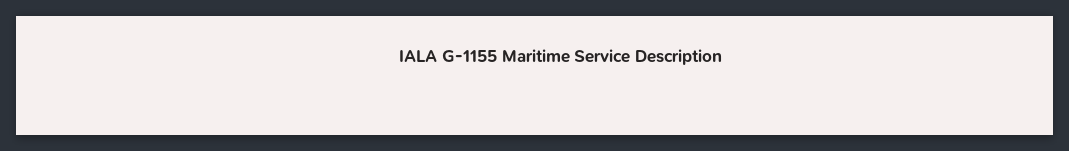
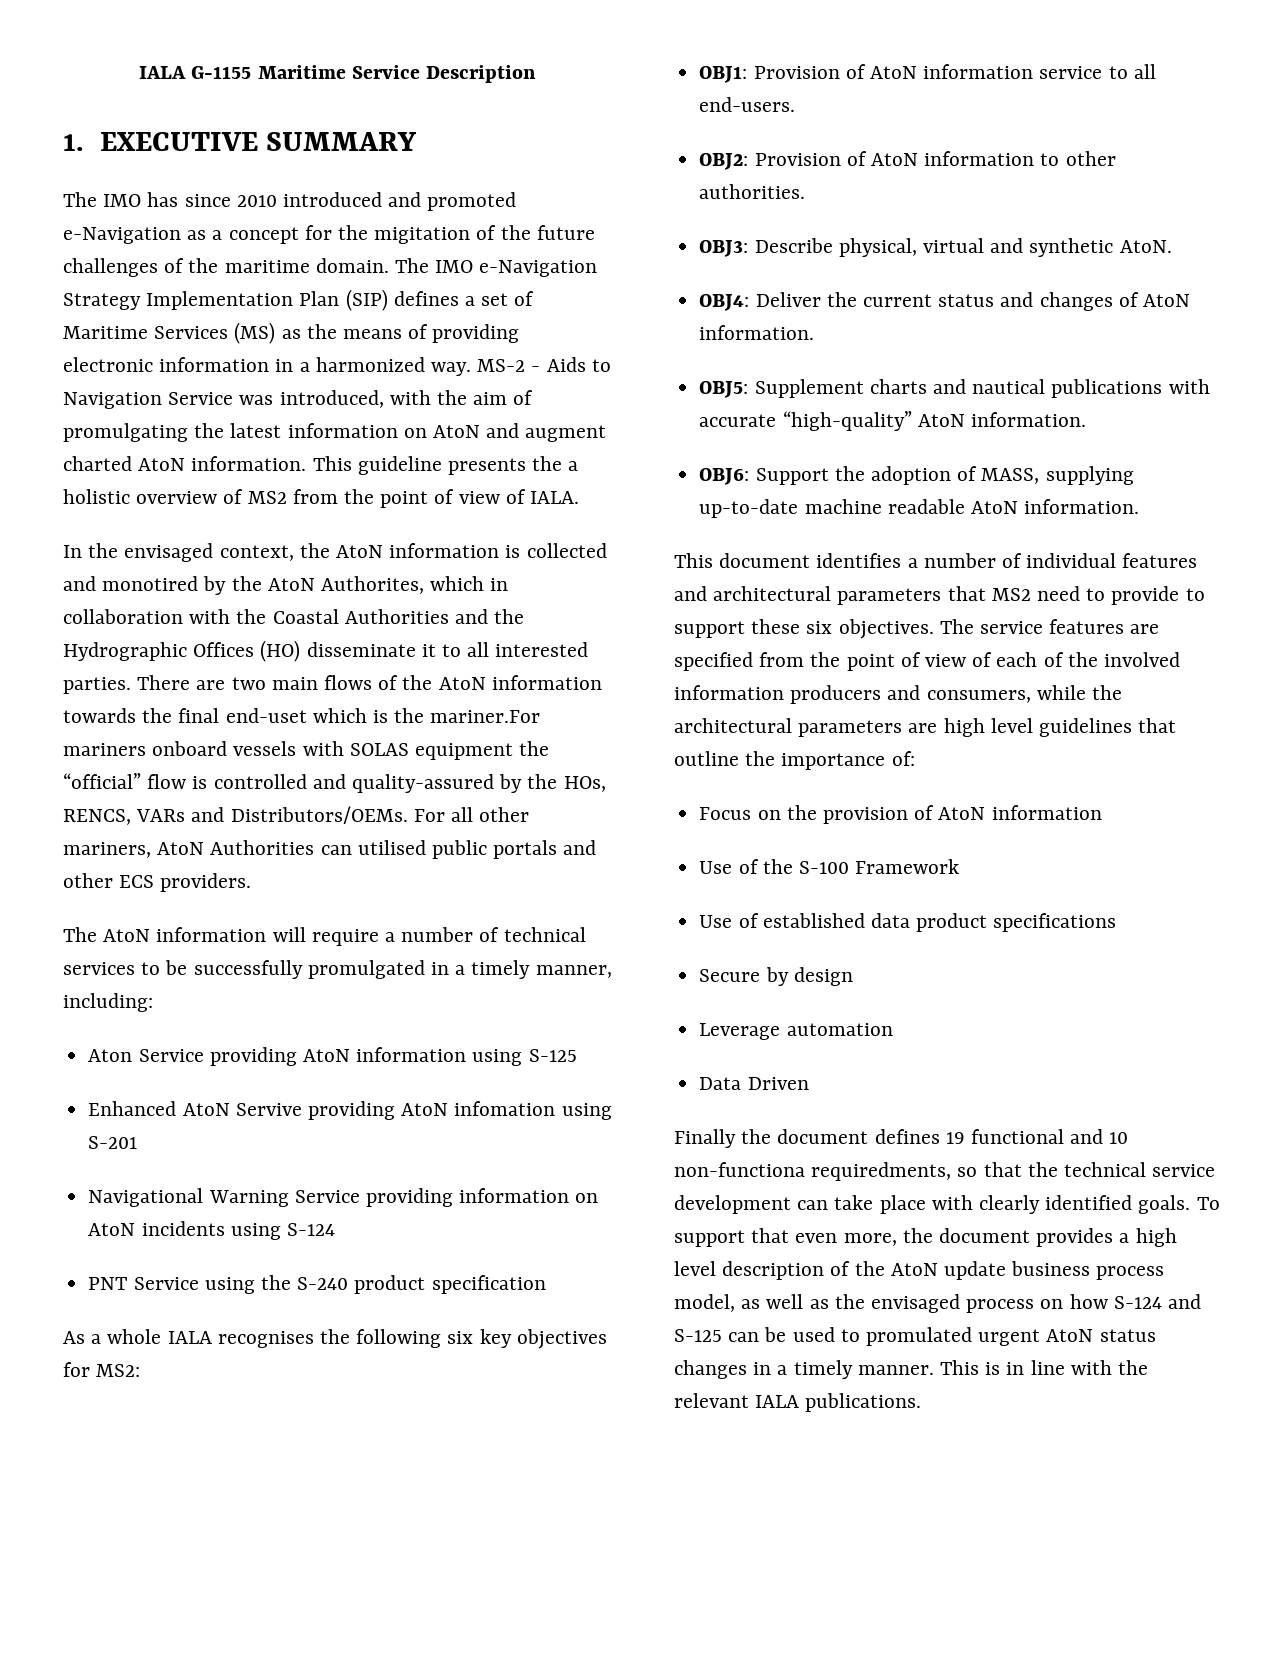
(722, 57) none -> [63,132,418,151] [63,192,517,211] [63,225,595,244] [63,258,598,277] [63,289,535,311] [63,322,520,344] [63,357,611,376] [63,390,534,409] [63,423,607,442] [63,456,579,475] [63,489,580,508] [63,543,607,562] [63,576,509,595] [63,609,525,624] [63,640,589,662] [63,675,602,694] [63,708,541,723] [63,741,550,760] [63,773,606,793] [63,806,530,825] [63,840,597,859] [63,873,252,892] [63,927,586,946] [63,960,612,979] [63,993,153,1012] [88,1047,577,1066] [88,1101,612,1120] [88,1136,138,1149] [88,1188,599,1207] [88,1221,335,1240] [88,1275,546,1294] [63,1329,607,1349] [63,1362,141,1377] [699,64,1156,83] [699,97,796,112] [699,151,1116,170] [699,184,806,199] [699,238,1172,257] [699,292,1190,311] [699,325,815,340] [699,379,1210,398] [699,411,1086,431] [699,466,1134,485] [699,499,1140,518] [674,553,1198,568] [674,586,1205,605] [674,619,1160,639] [674,652,1181,671] [674,685,1123,704] [674,718,1177,737] [674,751,915,770] [699,805,1102,824] [699,859,960,874] [699,913,1117,932] [699,967,853,986] [699,1023,893,1040] [699,1077,809,1090] [674,1129,1129,1148] [674,1162,1216,1181] [674,1195,1220,1214] [674,1228,1177,1247] [674,1261,1165,1280] [674,1294,1202,1313] [674,1327,1156,1346] [674,1360,1149,1379] [674,1393,922,1412] // 1. EXECUTIVE SUMMARY // The IMO has since 2010 introduced and promoted e-Navigation as a concept for the migitation of the future challenges of the maritime domain. The IMO e-Navigation Strategy Implementation Plan (SIP) defines a set of Maritime Services (MS) as the means of providing electronic information in a harmonized way. MS-2 - Aids to Navigation Service was introduced, with the aim of promulgating the latest information on AtoN and augment charted AtoN information. This guideline presents the a holistic overview of MS2 from the point of view of IALA. // In the envisaged context, the AtoN information is collected and monotired by the AtoN Authorites, which in collaboration with the Coastal Authorities and the Hydrographic Offices (HO) disseminate it to all interested parties. There are two main flows of the AtoN information towards the final end-uset which is the mariner.For mariners onboard vessels with SOLAS equipment the “official” flow is controlled and quality-assured by the HOs, RENCS, VARs and Distributors/OEMs. For all other mariners, AtoN Authorities can utilised public portals and other ECS providers. // The AtoN information will require a number of technical services to be successfully promulgated in a timely manner, including: // Aton Service providing AtoN information using S-125 // Enhanced AtoN Servive providing AtoN infomation using S-201 // Navigational Warning Service providing information on AtoN incidents using S-124 // PNT Service using the S-240 product specification // As a whole IALA recognises the following six key objectives for MS2: // OBJ1: Provision of AtoN information service to all end-users. // OBJ2: Provision of AtoN information to other authorities. // OBJ3: Describe physical, virtual and synthetic AtoN. // OBJ4: Deliver the current status and changes of AtoN information. // OBJ5: Supplement charts and nautical publications with accurate “high-quality” AtoN information. // OBJ6: Support the adoption of MASS, supplying up-to-date machine readable AtoN information. // This document identifies a number of individual features and architectural parameters that MS2 need to provide to support these six objectives. The service features are specified from the point of view of each of the involved information producers and consumers, while the architectural parameters are high level guidelines that outline the importance of: // Focus on the provision of AtoN information // Use of the S-100 Framework // Use of established data product specifications // Secure by design // Leverage automation // Data Driven // Finally the document defines 19 functional and 10 non-functiona requiredments, so that the technical service development can take place with clearly identified goals. To support that even more, the document provides a high level description of the AtoN update business process model, as well as the envisaged process on how S-124 and S-125 can be used to promulated urgent AtoN status changes in a timely manner. This is in line with the relevant IALA publications.

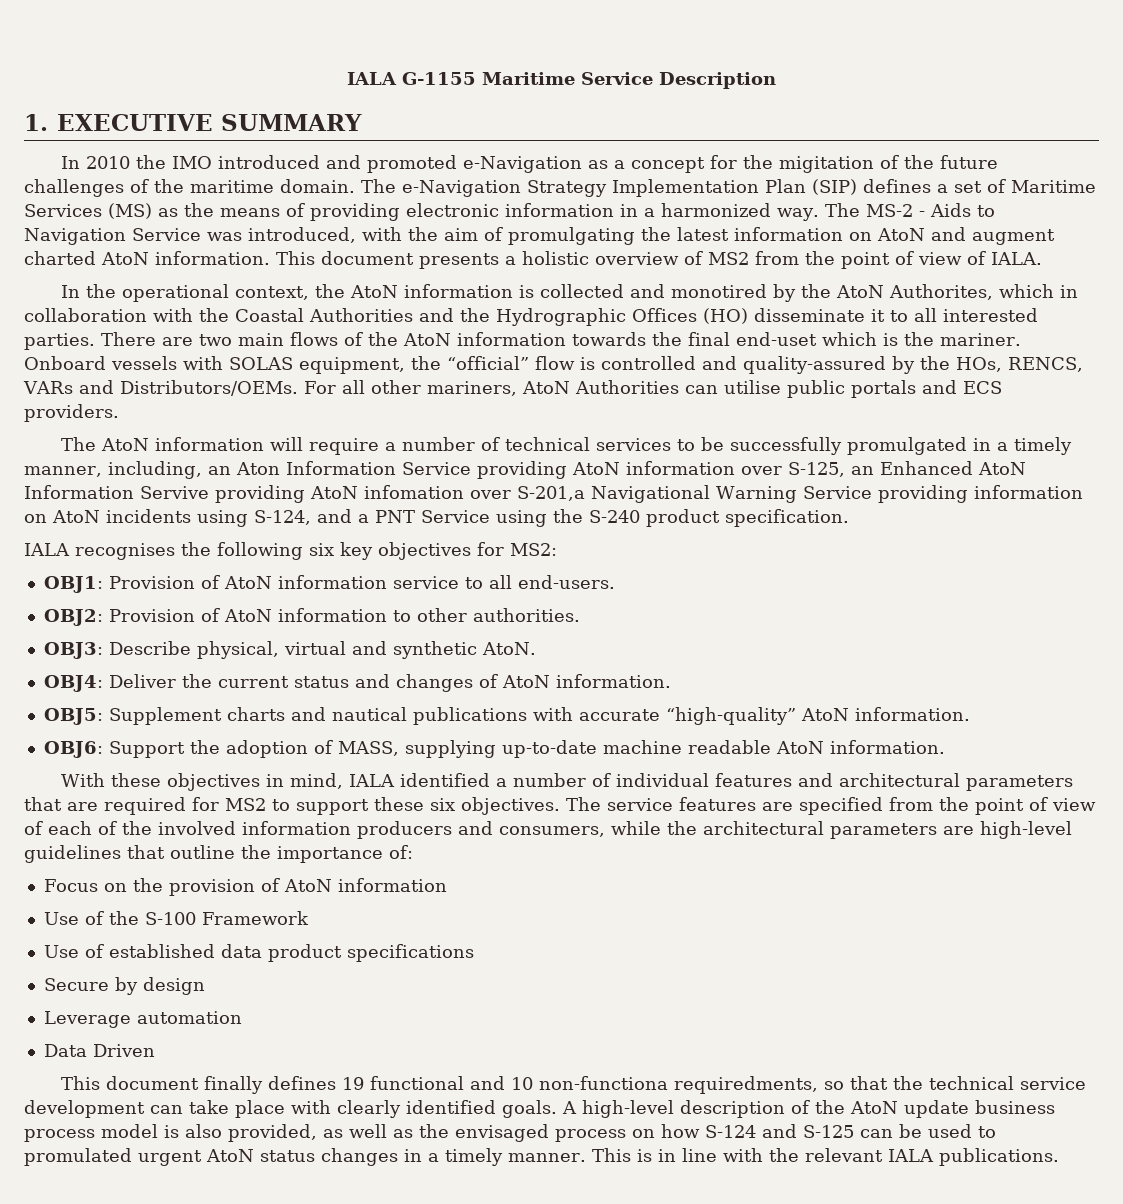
[63,192,277,207] The IMO has since 2010 -> [61,155,213,169] In 2010 the IMO
[435,260,474,273] IMO -> (396, 186) none
(472, 369) none -> [824,203,860,217] The
[357,456,563,475] guideline presents the -> [321,251,499,269] document presents
[124,543,214,562] envisaged -> [122,284,230,302] operational
[430,710,541,723] [63,741,228,756] mariner.For mariners onboard -> [940,333,1021,346] [24,356,106,370] mariner. Onboard
[415,743,514,760] equipment -> [299,357,405,374] equipment,
[357,840,426,855] utilised -> [723,380,781,394] utilise
[63,873,113,888] other -> (957, 387) none
[63,993,153,1012] [88,1049,133,1062] including: // Aton -> [107,461,396,479] including, an Aton Information
[472,1049,577,1066] using S-125 // -> [740,462,874,477] over S-125, an
(230, 1109) none -> [24,485,134,499] Information
[561,1103,612,1120] [88,1136,138,1149] using S-201 // -> [470,486,585,501] over S-201,a
[286,1223,335,1236] S-124 // -> [254,509,369,525] S-124, and a
[431,1275,546,1294] [63,1329,162,1344] specification // As a whole -> [725,509,849,527] specification. //
[674,553,902,568] This document identifies -> [61,773,491,791] With these objectives in mind, IALA identified
[991,586,1180,605] MS2 need to provide -> [67,797,266,815] are required for MS2
[943,718,1033,737] high level -> [980,821,1072,839] high-level
[674,1129,869,1148] Finally the document -> [61,1076,264,1094] This document finally
[1196,1197,1220,1210] [674,1228,1177,1247] [674,1261,716,1276] To support that even more, the document provides a high level -> [562,1100,674,1118] A high-level
[674,1294,735,1312] model, -> [101,1124,317,1142] model is also provided,

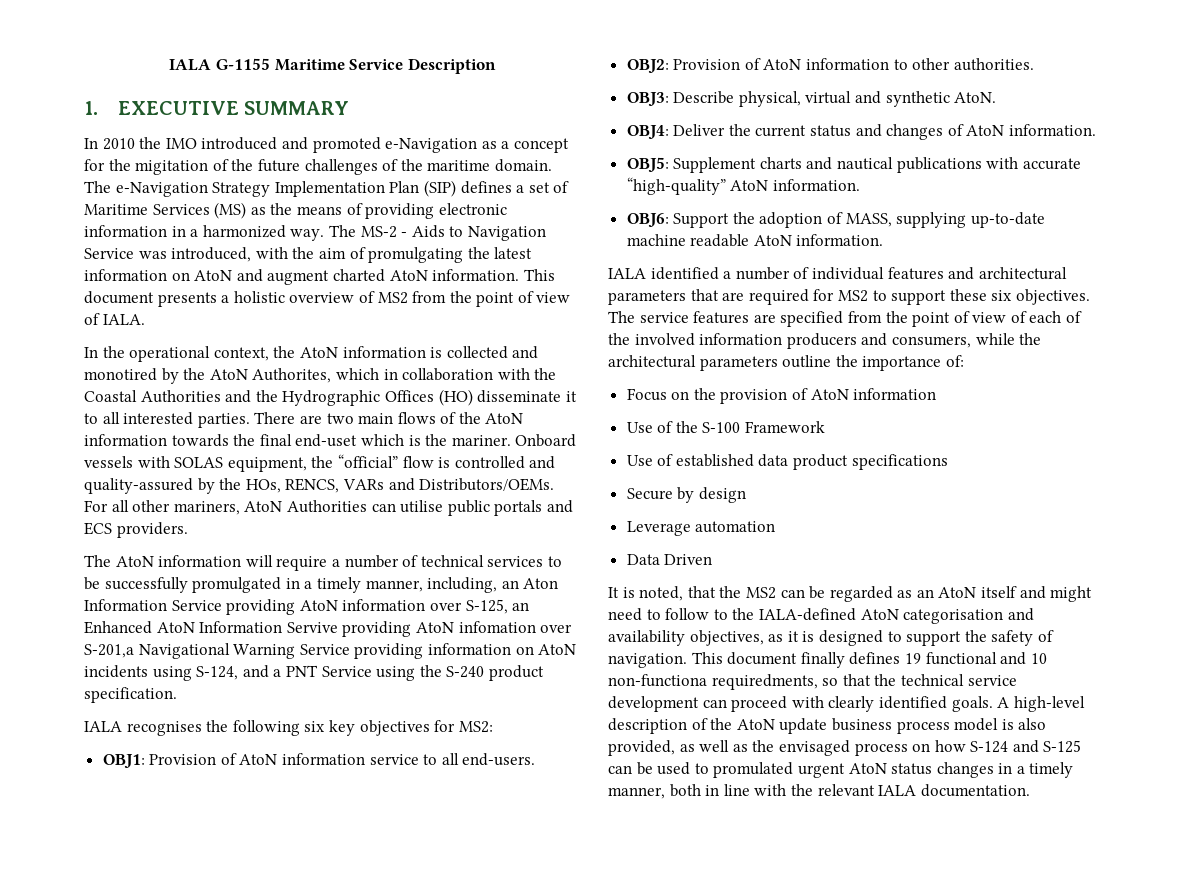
[61,773,344,791] With these objectives in mind, -> (884, 240) none
[943,821,1072,839] [24,845,165,863] are high-level guidelines that -> (778, 363) none
(155, 1050) none -> [608,586,1093,602] [608,608,1034,624] [608,630,1054,646] [608,653,687,668] It is noted, that the MS2 can be regarded as an AtoN itself and might need to follow to the IALA-defined AtoN categorisation and availability objectives, as it is designed to support the safety of navigation.
[189,1100,285,1118] take place -> [731,696,788,712] proceed
[508,1148,652,1162] manner. This is -> [608,784,701,799] manner, both
[938,1148,1059,1166] publications. -> [920,784,1030,797] documentation.

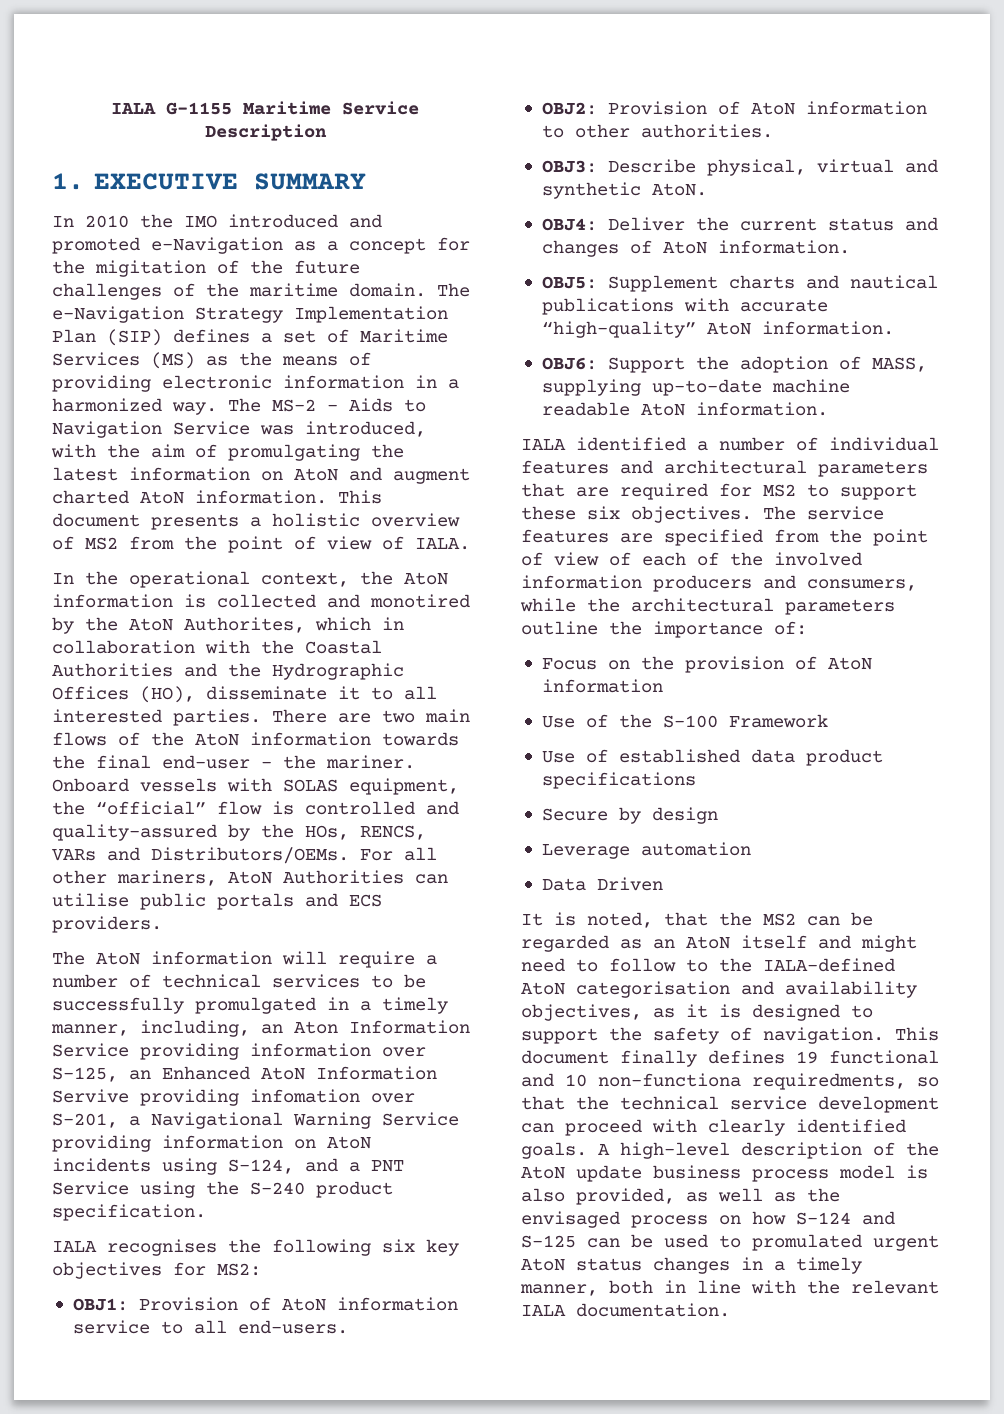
[438,389,473,406] (HO) -> [140,686,195,703] (HO),
[295,434,421,447] end-uset which is -> [162,755,272,769] end-user -
[299,600,338,611] AtoN -> (239, 1051) none
[415,622,454,633] AtoN -> (239, 1097) none
[84,644,134,658] S-201,a -> [52,1113,140,1128] S-201, a

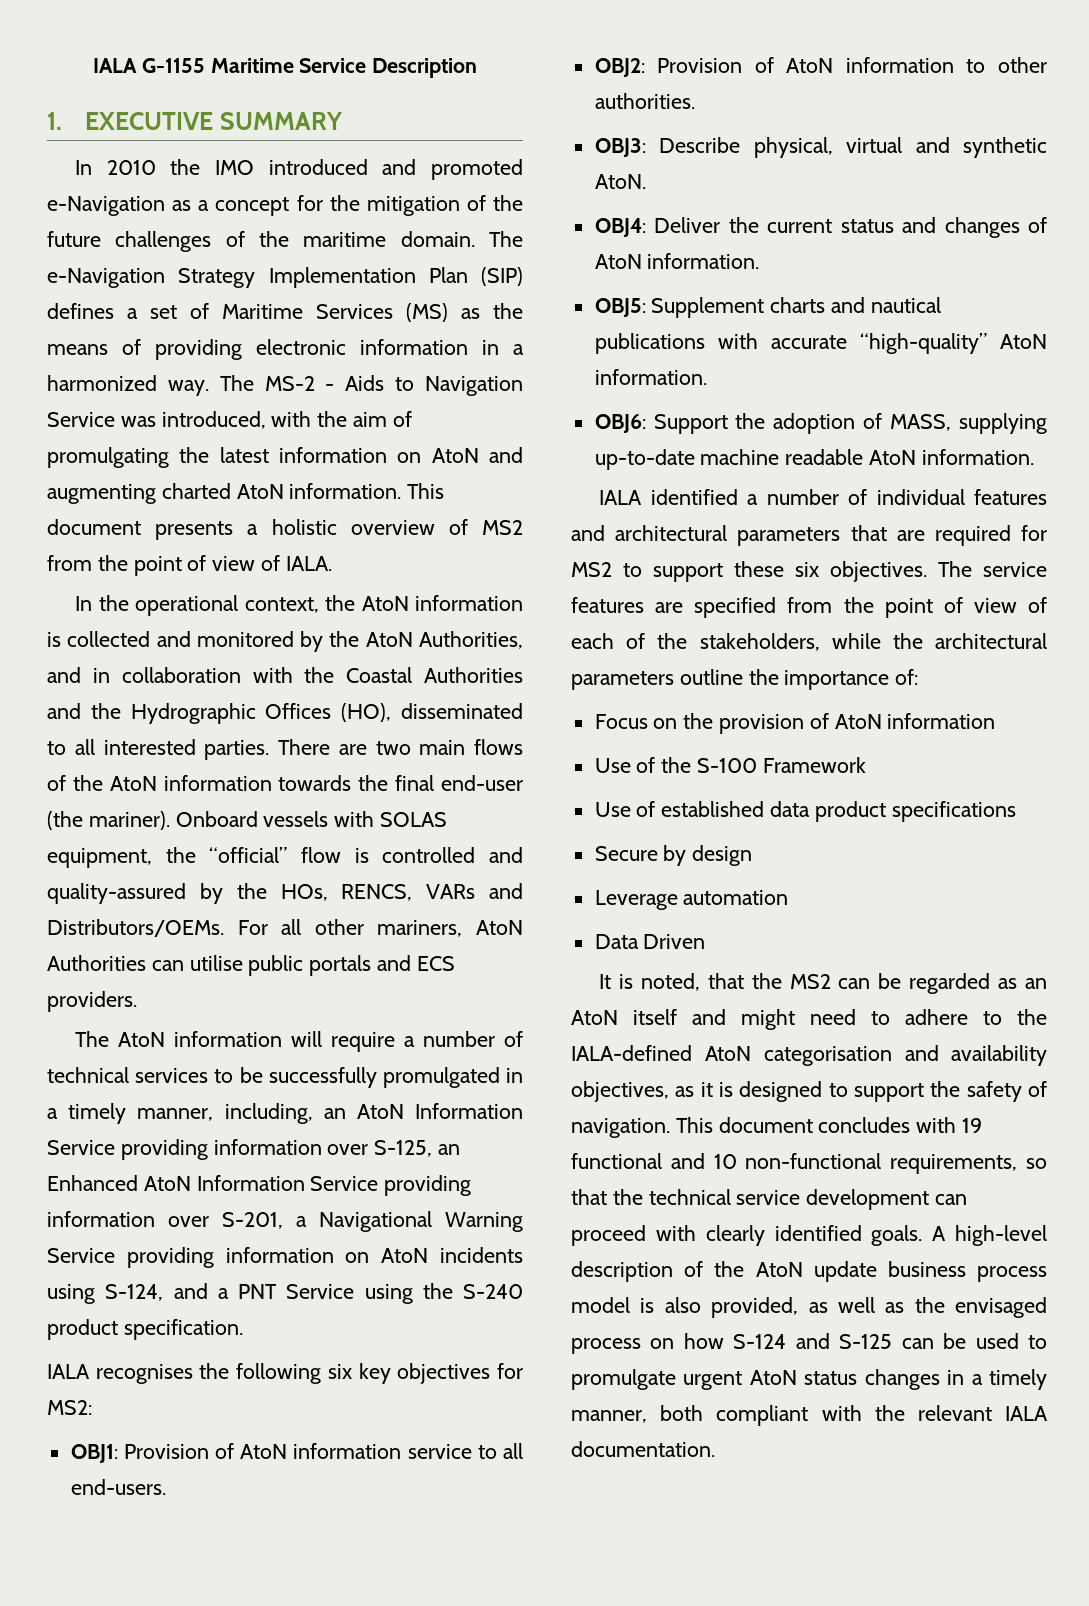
[95,260,206,277] migitation -> [366,196,460,216] mitigation
[393,468,470,484] augment -> [47,484,156,504] augmenting
[370,594,470,608] monotired -> [196,631,294,647] monitored
[184,617,371,633] Authorites, which -> [419,631,523,649] [47,667,81,683] Authorities, and
[206,686,360,700] disseminate it -> [401,703,523,719] disseminated
[261,755,415,769] - the mariner. -> [47,811,170,830] (the mariner).
[294,1021,338,1034] Aton -> [356,1104,404,1119] AtoN
[52,1089,360,1106] Servive providing infomation -> [310,1175,472,1196] [47,1211,155,1227] Service providing information
[774,552,862,566] [521,575,917,592] involved information producers and consumers, -> [699,633,820,651] stakeholders,
[609,958,676,972] follow -> [904,1009,968,1025] adhere
[620,1050,785,1067] finally defines -> [818,1117,957,1133] concludes with
[598,1073,906,1090] non-functiona requiredments, -> [745,1153,1018,1174] non-functional requirements,
[752,1234,862,1251] promulated -> [571,1369,676,1390] promulgate
[664,1280,741,1294] in line -> [716,1405,809,1426] compliant

